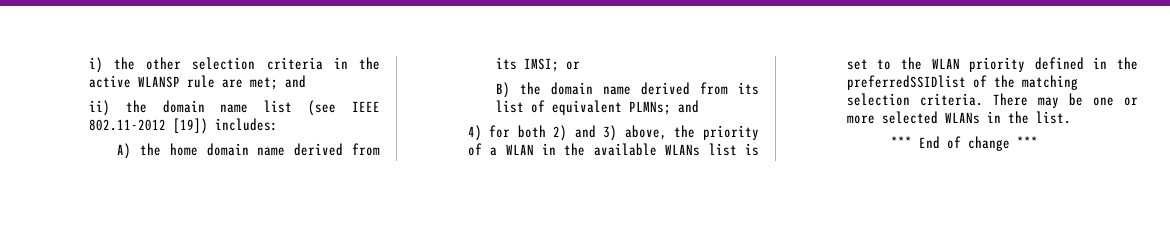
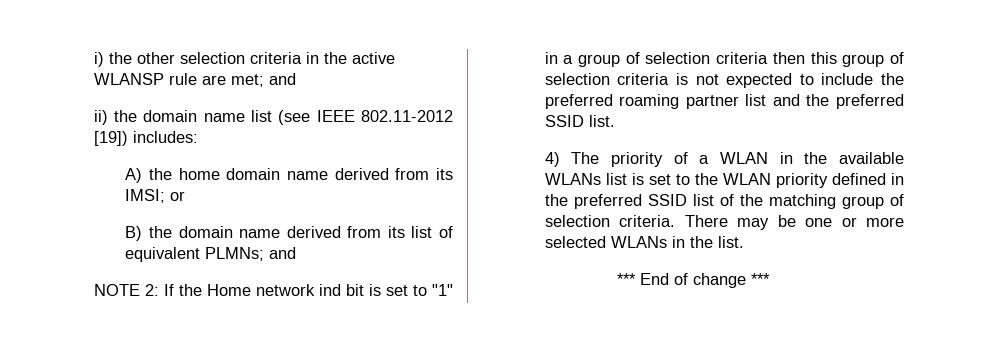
[467,125,696,141] 4) for both 2) and 3) above, the -> [93,284,453,296] [544,52,904,67] [544,73,904,88] [544,94,904,109] [544,115,615,127] [544,152,600,167] NOTE 2: If the Home network ind bit is set to "1" in a group of selection criteria then this group of selection criteria is not expected to include the preferred roaming partner list and the preferred SSID list. // 4) The
[846,75,966,90] preferredSSIDlist -> [573,194,714,209] preferred SSID list
(1078, 82) none -> [841,194,904,209] group of

